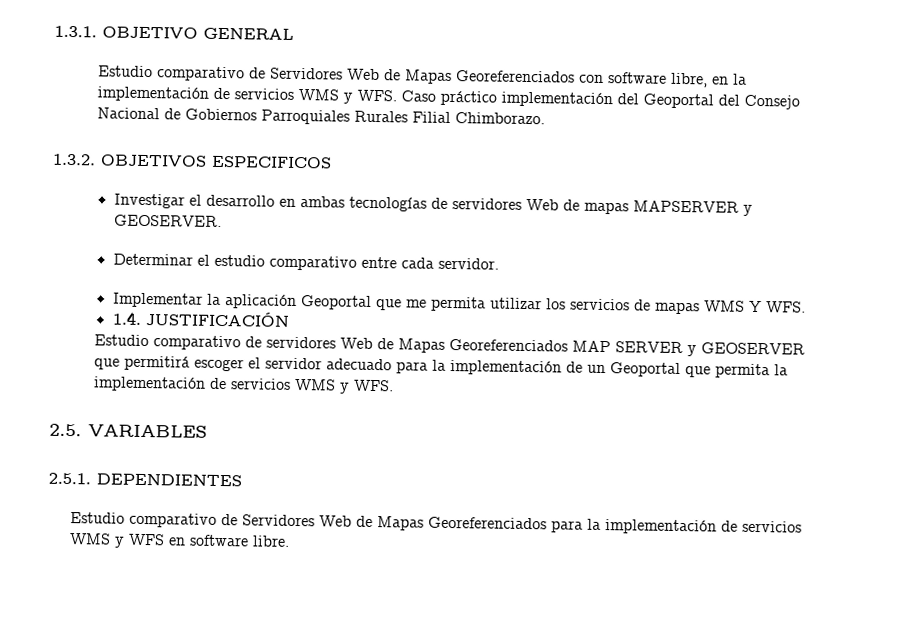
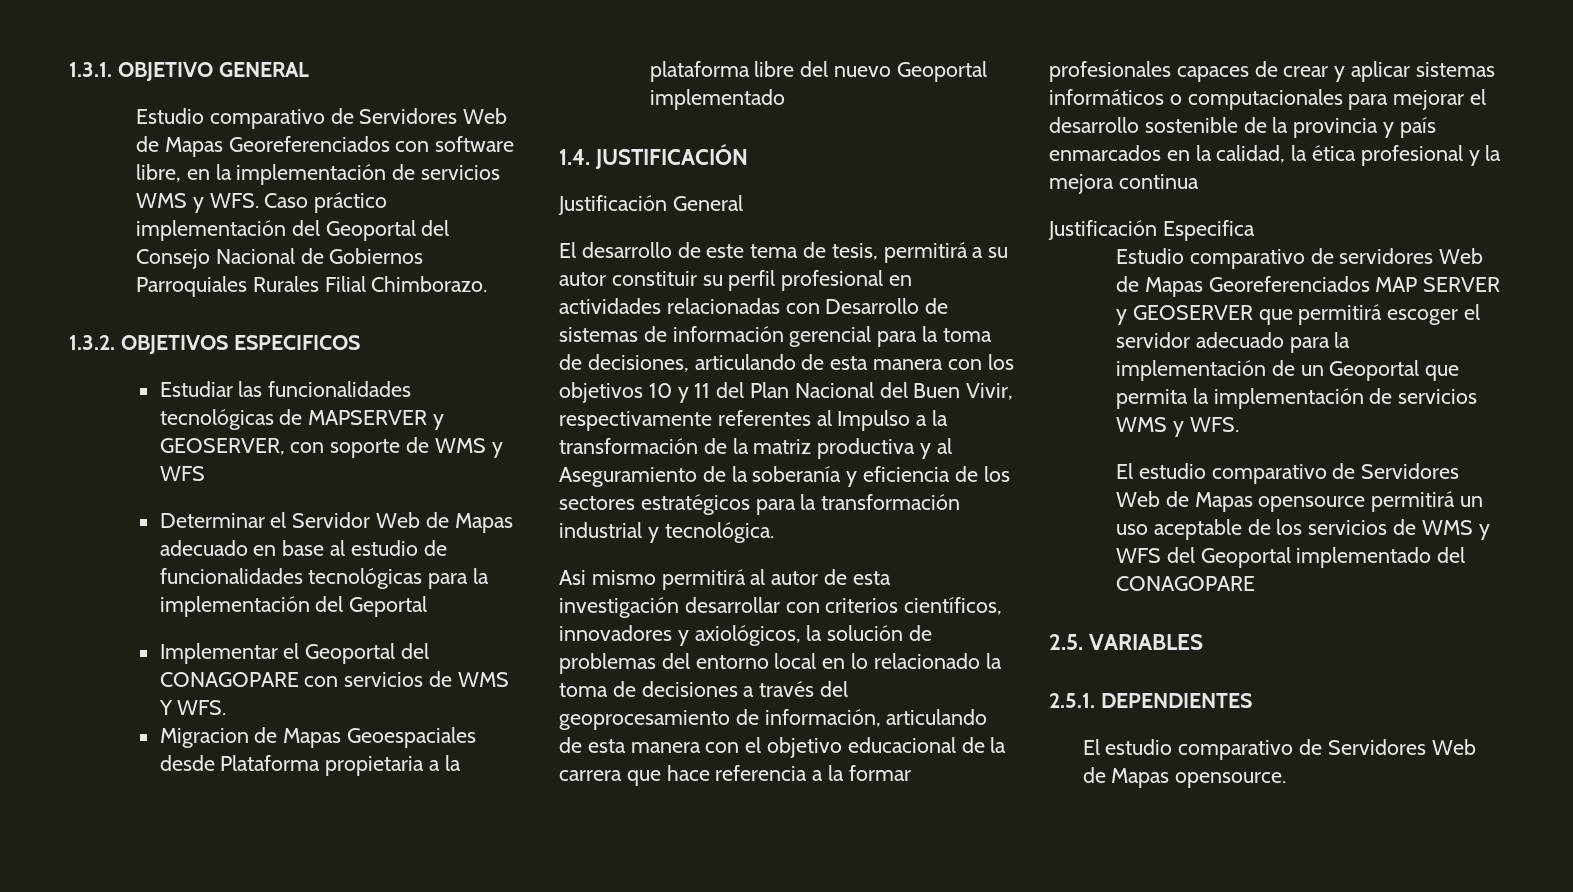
[113,193,753,216] [113,214,222,227] [112,253,499,271] [112,292,700,315] Investigar el desarrollo en ambas tecnologías de servidores Web de mapas MAPSERVER y GEOSERVER. // Determinar el estudio comparativo entre cada servidor. // Implementar la aplicación Geoportal que me permita utilizar los servicios de mapas -> [159,381,412,397] [159,409,445,430] [159,437,503,458] [159,466,205,481] [159,512,513,533] [159,540,447,556] [159,568,490,589] [159,596,428,617] [159,643,430,664] [159,671,453,687] Estudiar las funcionalidades tecnológicas de MAPSERVER y GEOSERVER, con soporte de WMS y WFS // Determinar el Servidor Web de Mapas adecuado en base al estudio de funcionalidades tecnológicas para la implementación del Geportal // Implementar el Geoportal del CONAGOPARE con servicios de
[111,311,290,327] 1.4. JUSTIFICACIÓN -> [159,727,477,748] [159,755,461,776] [649,61,987,82] [649,89,785,110] [559,144,749,169] [558,195,743,215] [559,242,1009,263] [559,270,913,291] [559,298,949,314] [559,326,992,347] [559,354,1014,372] [559,382,1014,403] [559,410,949,431] [559,438,952,459] [559,466,1010,487] [559,494,961,515] [559,522,774,543] [559,569,891,590] [559,597,1003,618] [559,625,933,646] [559,653,1002,674] [559,681,849,697] [559,709,988,730] [559,737,1007,758] [559,765,911,786] [1049,61,1495,82] [1049,89,1487,110] [1049,117,1436,138] [1049,145,1502,166] [1049,174,1199,194] [1048,220,1255,241] Migracion de Mapas Geoespaciales desde Plataforma propietaria a la plataforma libre del nuevo Geoportal implementado // 1.4. JUSTIFICACIÓN // Justificación General // El desarrollo de este tema de tesis, permitirá a su autor constituir su perfil profesional en actividades relacionadas con Desarrollo de sistemas de información gerencial para la toma de decisiones, articulando de esta manera con los objetivos 10 y 11 del Plan Nacional del Buen Vivir, respectivamente referentes al Impulso a la transformación de la matriz productiva y al Aseguramiento de la soberanía y eficiencia de los sectores estratégicos para la transformación industrial y tecnológica. // Asi mismo permitirá al autor de esta investigación desarrollar con criterios científicos, innovadores y axiológicos, la solución de problemas del entorno local en lo relacionado la toma de decisiones a través del geoprocesamiento de información, articulando de esta manera con el objetivo educacional de la carrera que hace referencia a la formar profesionales capaces de crear y aplicar sistemas informáticos o computacionales para mejorar el desarrollo sostenible de la provincia y país enmarcados en la calidad, la ética profesional y la mejora continua // Justificación Especifica
(395, 385) none -> [1116,463,1460,484] [1116,491,1484,512] [1116,519,1490,540] [1116,547,1466,568] [1116,576,1256,591] // El estudio comparativo de Servidores Web de Mapas opensource permitirá un uso aceptable de los servicios de WMS y WFS del Geoportal implementado del CONAGOPARE
[70,512,803,535] [69,533,291,548] Estudio comparativo de Servidores Web de Mapas Georeferenciados para la implementación de servicios WMS y WFS en software libre. -> [1082,739,1476,760] [1082,767,1287,788] El estudio comparativo de Servidores Web de Mapas opensource.

